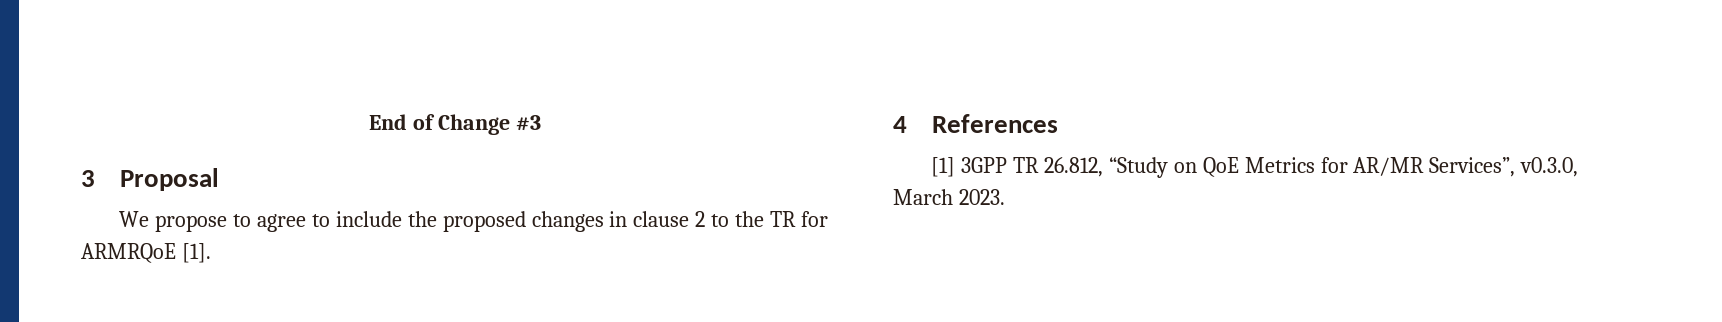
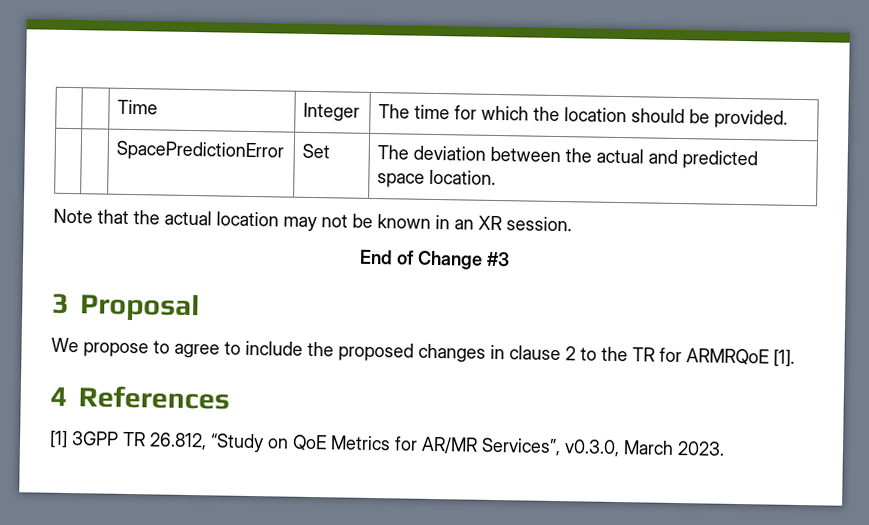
(369, 122) none -> [116,99,158,115] [302,102,360,122] [377,104,788,129] [115,140,284,162] [301,143,330,159] [376,145,758,170] [376,169,496,188] [53,208,572,232] | | Time | Integer | The time for which the location should be provided. // | | SpacePredictionError | Set | The deviation between the actual and predicted space location. // Note that the actual location may not be known in an XR session. //

